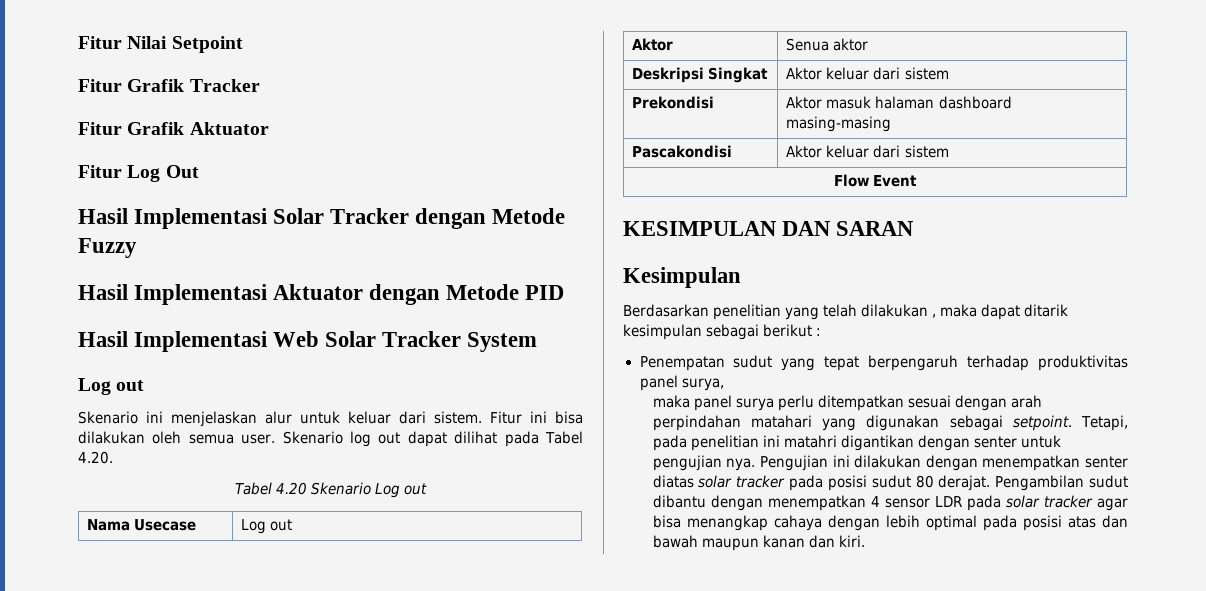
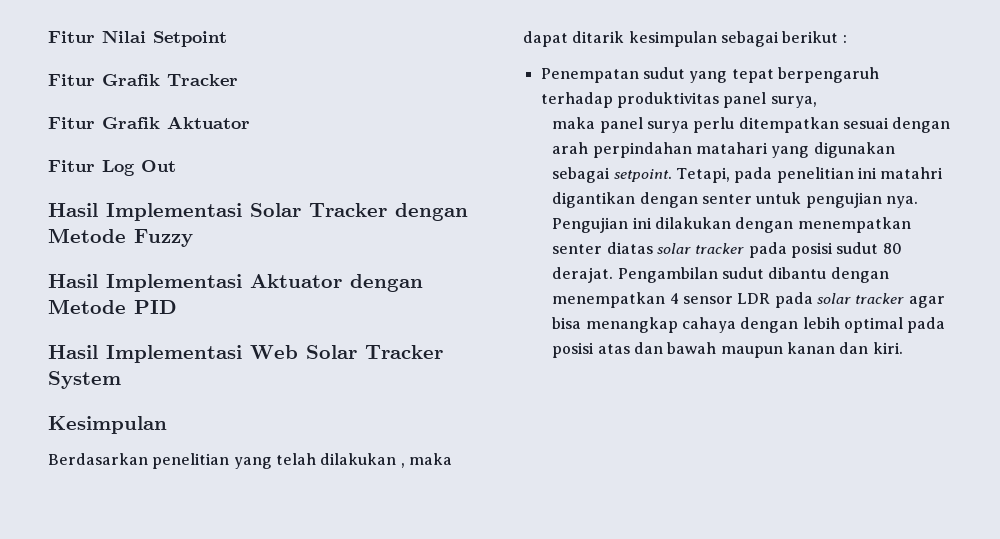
[78,378,145,395] [78,411,583,427] [78,431,584,447] [78,451,113,464] [234,482,428,498] [87,519,197,531] [241,519,293,534] [632,38,674,51] [786,38,869,51] [632,67,769,83] [786,67,949,80] [632,96,715,109] [786,96,1012,109] [786,116,892,132] [632,145,733,158] [786,145,949,158] [833,174,918,187] [623,221,914,236] // Log out // Skenario ini menjelaskan alur untuk keluar dari sistem. Fitur ini bisa dilakukan oleh semua user. Skenario log out dapat dilihat pada Tabel 4.20. // Tabel 4.20 Skenario Log out // Nama Usecase | Log out // Aktor | Senua aktor // Deskripsi Singkat | Aktor keluar dari sistem // Prekondisi | Aktor masuk halaman dashboard masing-masing // Pascakondisi | Aktor keluar dari sistem // Flow Event // KESIMPULAN DAN SARAN -> (121, 380) none

